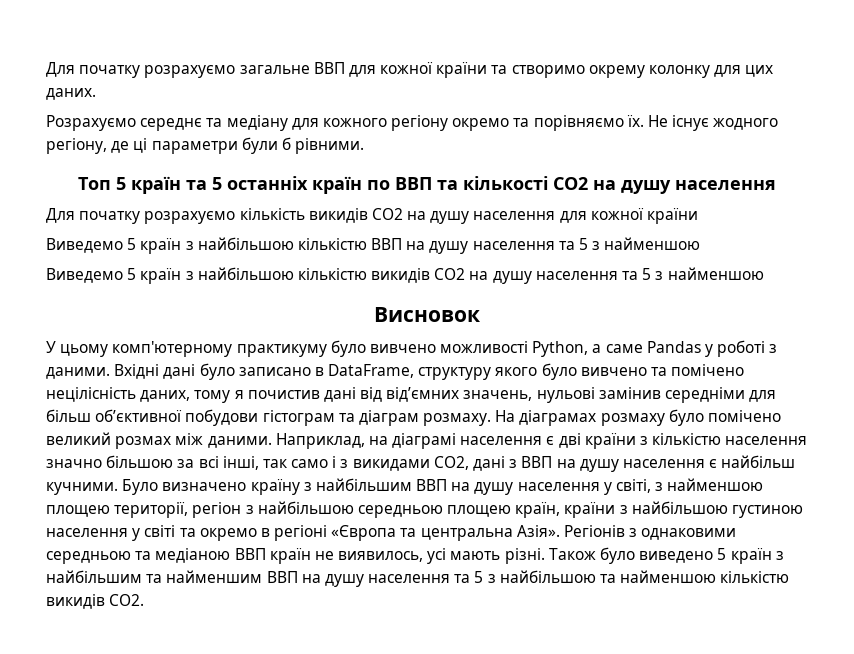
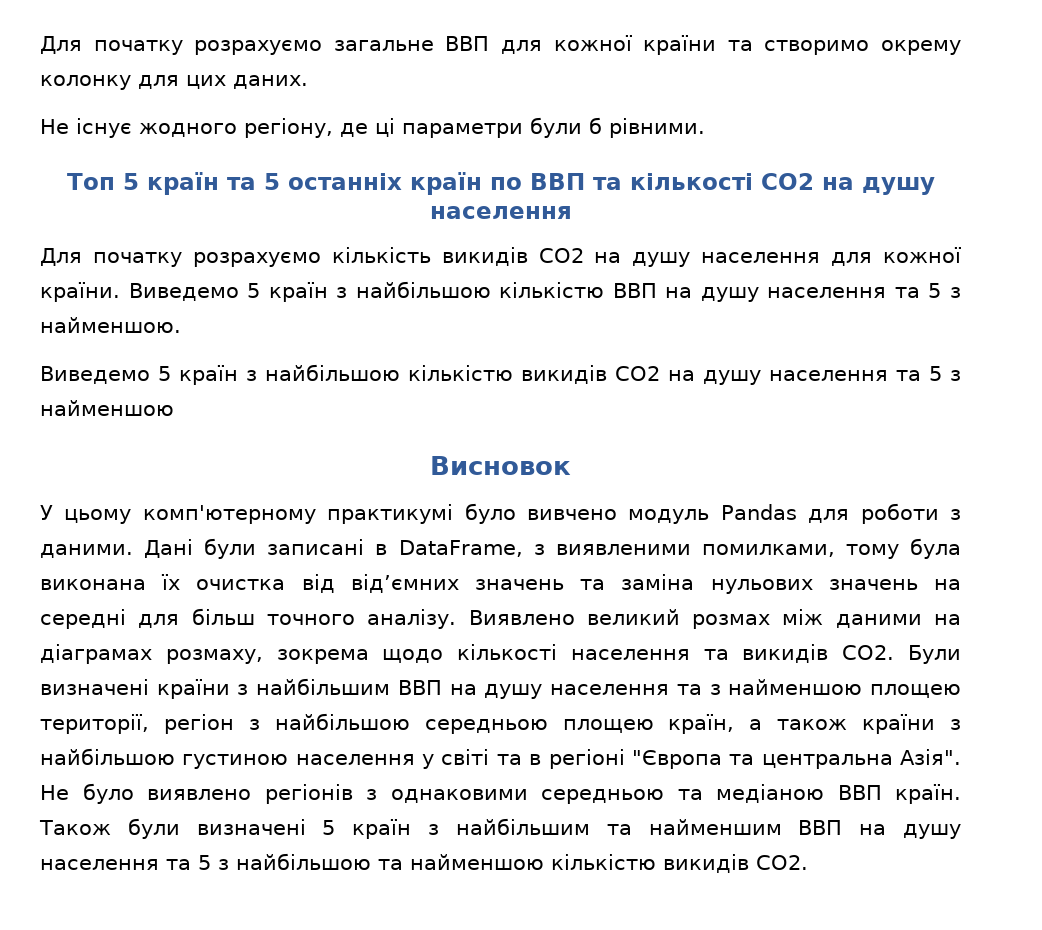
[46,115,644,131] Розрахуємо середнє та медіану для кожного регіону окремо та порівняємо їх. -> (308, 82) none
[647,208,699,224] країни // -> [40,282,120,302] країни.
[604,237,701,250] найменшою -> [40,317,181,333] найменшою.
[236,340,778,357] [46,363,745,380] [46,387,777,403] [46,409,782,426] [46,432,808,449] [46,455,796,472] [46,479,300,495] практикуму було вивчено можливості Python, а саме Pandas у роботі з даними. Вхідні дані було записано в DataFrame, структуру якого було вивчено та помічено нецілісність даних, тому я почистив дані від від’ємних значень, нульові замінив середніми для більш об’єктивної побудови гістограм та діаграм розмаху. На діаграмах розмаху було помічено великий розмах між даними. Наприклад, на діаграмі населення є дві країни з кількістю населення значно більшою за всі інші, так само і з викидами СО2, дані з ВВП на душу населення є найбільш кучними. Було визначено країну -> [327,503,961,524] [40,538,961,559] [40,574,962,594] [40,608,961,629] [40,644,962,664] [40,679,230,699] практикумі було вивчено модуль Pandas для роботи з даними. Дані були записані в DataFrame, з виявленими помилками, тому була виконана їх очистка від від’ємних значень та заміна нульових значень на середні для більш точного аналізу. Виявлено великий розмах між даними на діаграмах розмаху, зокрема щодо кількості населення та викидів СО2. Були визначені країни
[603,479,652,495] у світі, -> [676,684,702,695] та
(561, 510) none -> [749,719,848,730] а також
[199,528,257,541] окремо -> (522, 759) none
[331,525,397,541] «Європа -> [631,750,722,769] "Європа
[516,525,626,537] Азія». Регіонів -> [900,749,962,765] [40,783,353,804] Азія". Не було виявлено регіонів
[269,547,714,564] країн не виявилось, усі мають різні. Також було виведено -> [895,784,961,804] [39,818,306,839] країн. Також були визначені

